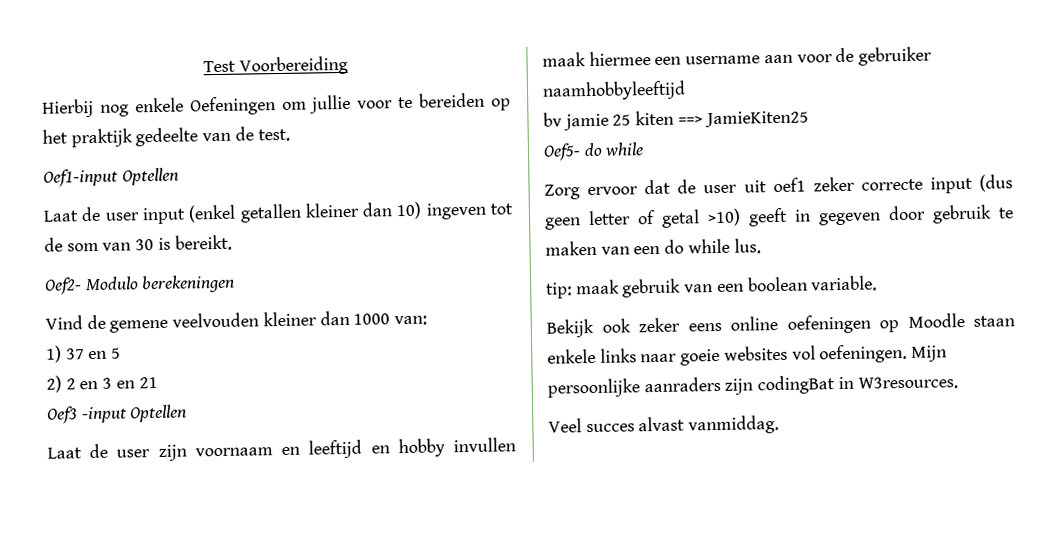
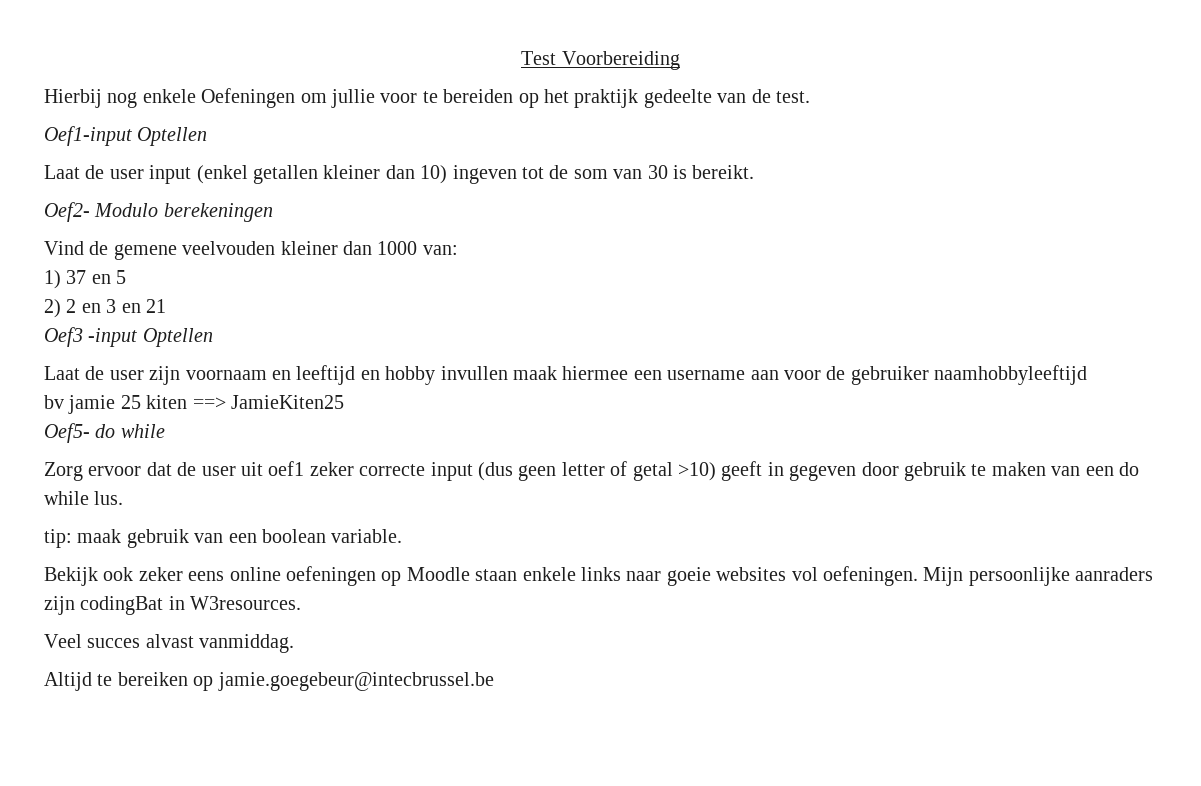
(780, 425) none -> [44,672,494,691] // Altijd te bereiken op jamie.goegebeur@intecbrussel.be

